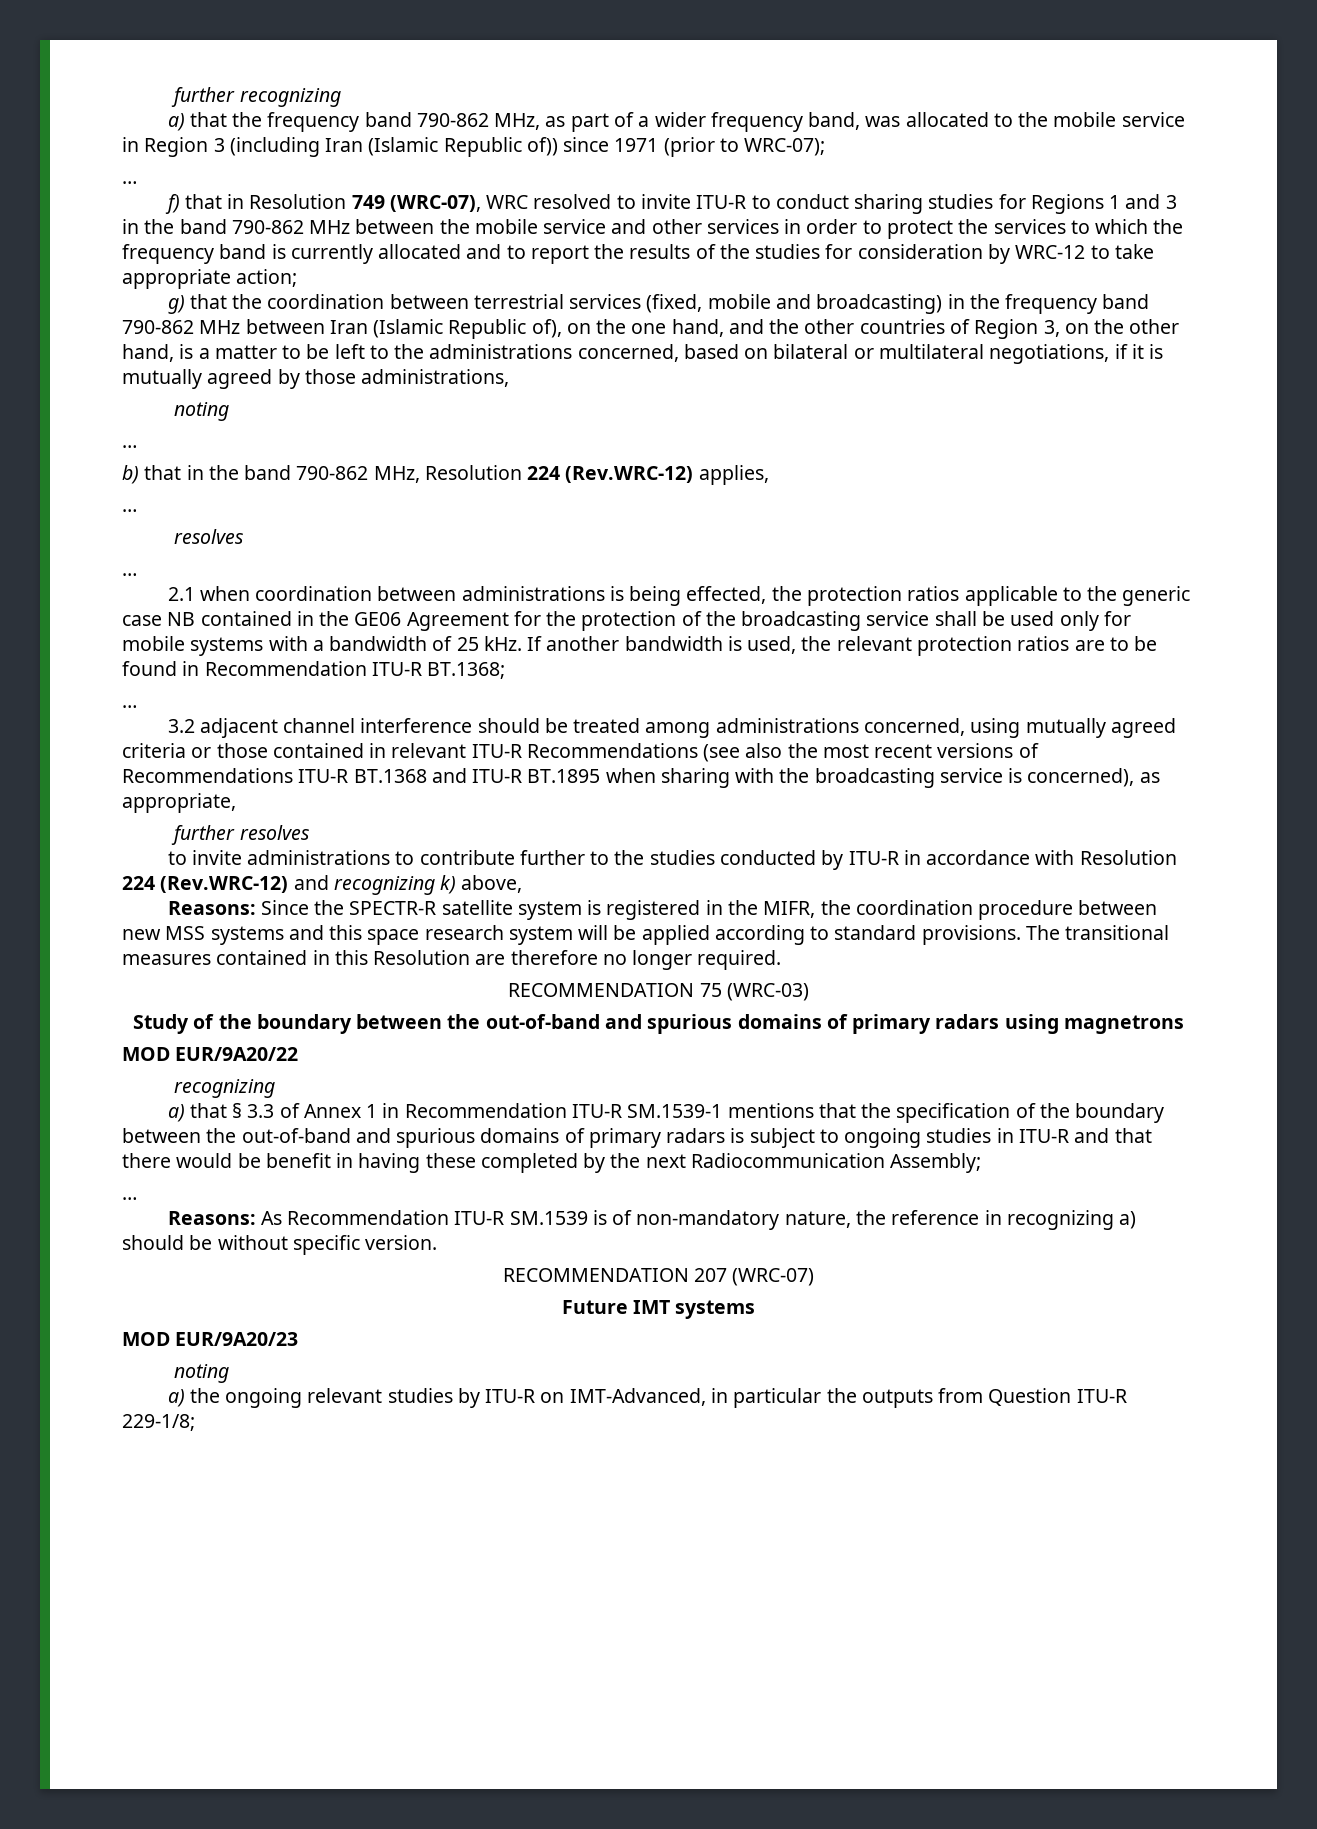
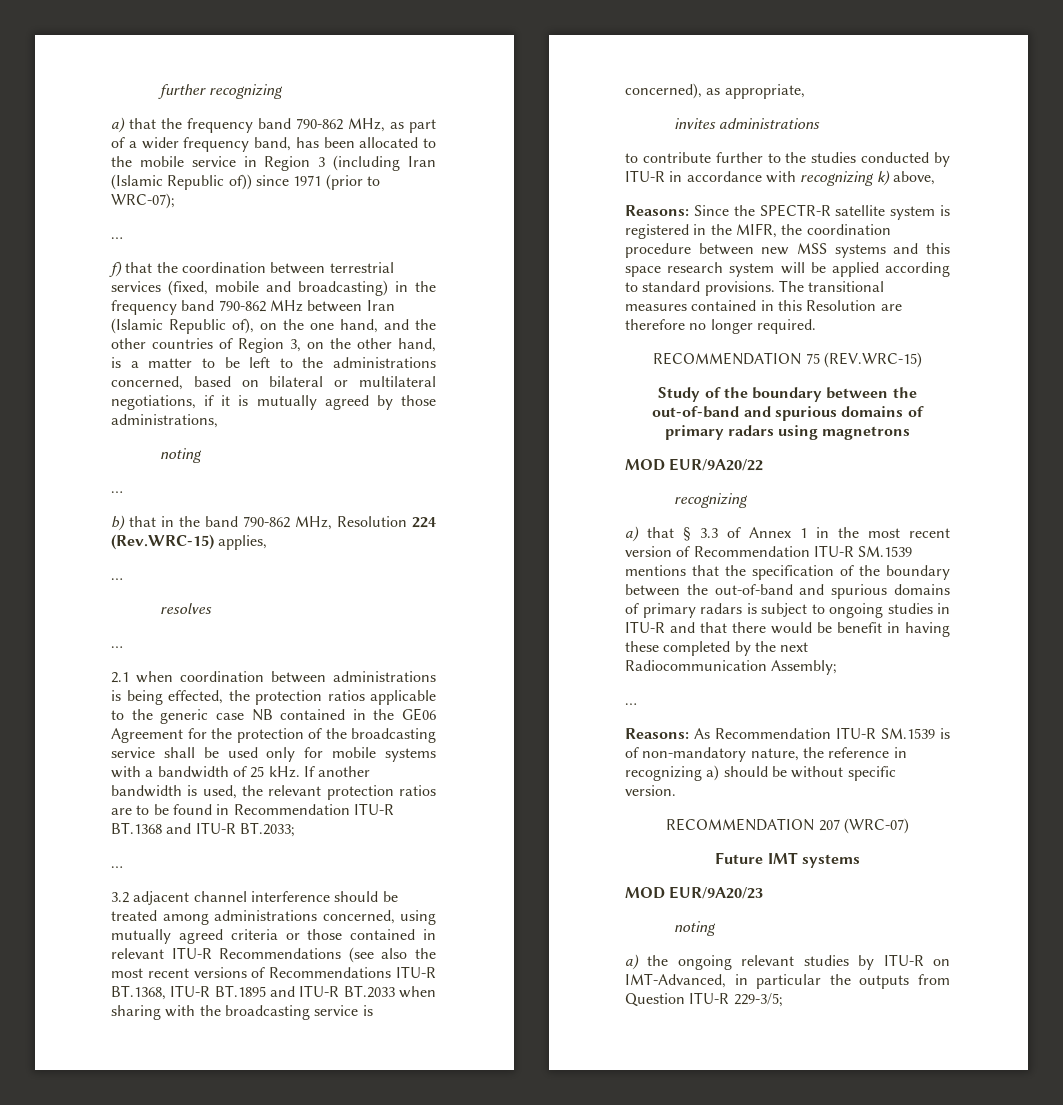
[865,116,901,127] was -> [295,137,355,148] has been
[227,194,1177,214] [122,219,1184,239] [122,244,1154,264] [122,269,298,289] [167,294,227,314] in Resolution 749 (WRC-07), WRC resolved to invite ITU-R to conduct sharing studies for Regions 1 and 3 in the band 790-862 MHz between the mobile service and other services in order to protect the services to which the frequency band is currently allocated and to report the results of the studies for consideration by WRC-12 to take appropriate action; // g) that -> (153, 267) none
[565,466,694,483] (Rev.WRC-12) -> [111,534,214,550] (Rev.WRC-15)
[427,662,506,679] BT.1368; -> [111,822,295,837] BT.1368 and ITU-R BT.2033;
[353,768,601,783] BT.1368 and ITU-R BT.1895 -> [111,985,395,1000] BT.1368, ITU-R BT.1895 and ITU-R BT.2033
[171,825,310,845] [167,850,415,865] further resolves // to invite administrations to -> [673,118,821,129] [625,153,638,163] invites administrations // to
[1079,850,1177,865] [122,875,329,893] Resolution 224 (Rev.WRC-12) and -> (796, 177) none
[726,983,809,1001] (WRC-03) -> [823,352,922,368] (REV.WRC-15)
[404,1103,723,1118] Recommendation ITU-R SM.1539-1 -> [838,527,950,538] [625,545,913,557] the most recent version of Recommendation ITU-R SM.1539
[122,1414,195,1431] 229-1/8; -> [733,993,783,1007] 229-3/5;

